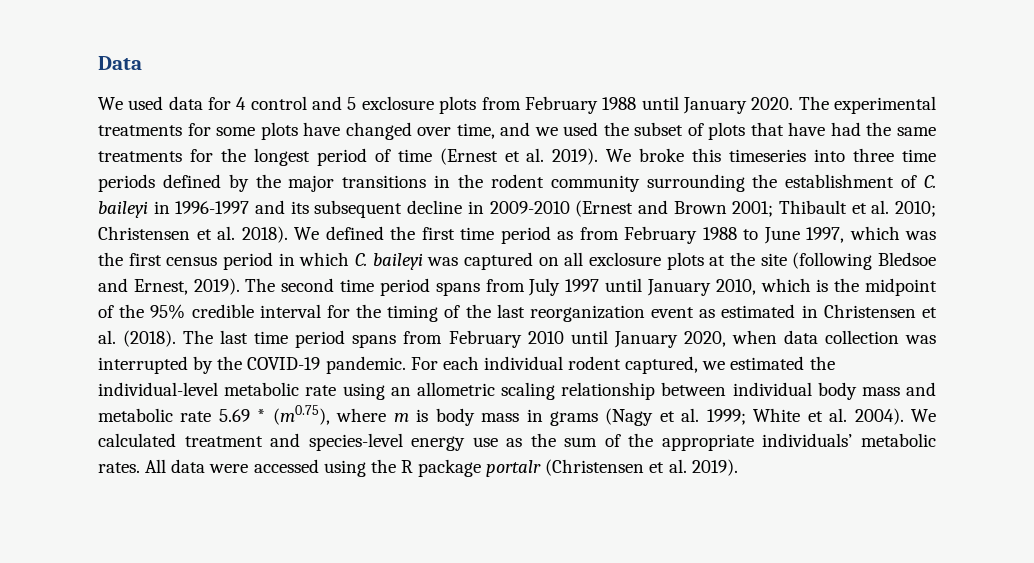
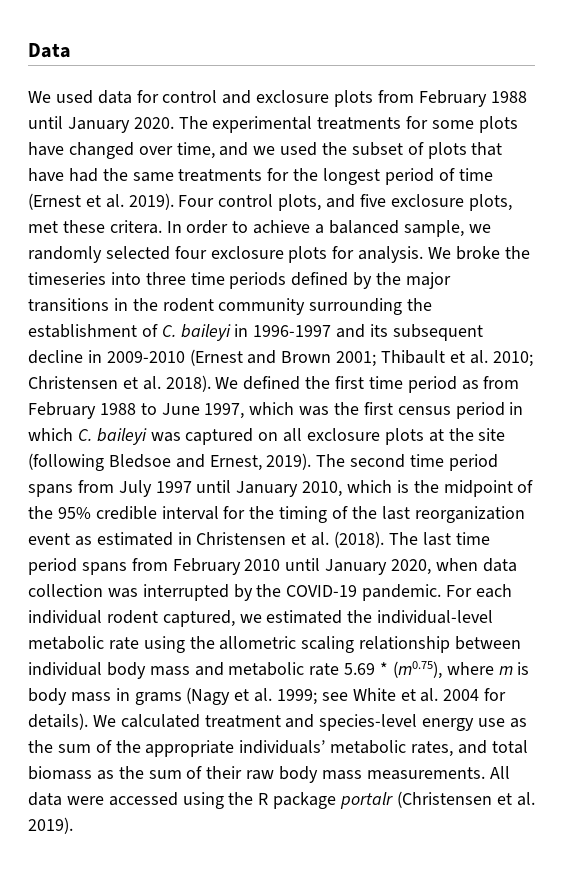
[236,97,247,110] 4 -> (159, 96) none
[347,97,357,110] 5 -> (252, 97) none
(599, 156) none -> [178,194,512,211] [28,220,491,237] [28,246,424,263] Four control plots, and five exclosure plots, met these critera. In order to achieve a balanced sample, we randomly selected four exclosure plots for analysis.
[692,148,722,162] this -> [504,246,530,259] the
[390,387,411,396] an -> [189,636,215,649] the
(746, 417) none -> [321,692,348,701] see
[854,408,904,425] 2004). -> [443,688,507,701] [28,713,88,730] 2004 for details).
[98,462,140,473] rates. -> [411,740,528,757] [28,766,485,783] rates, and total biomass as the sum of their raw body mass measurements.

